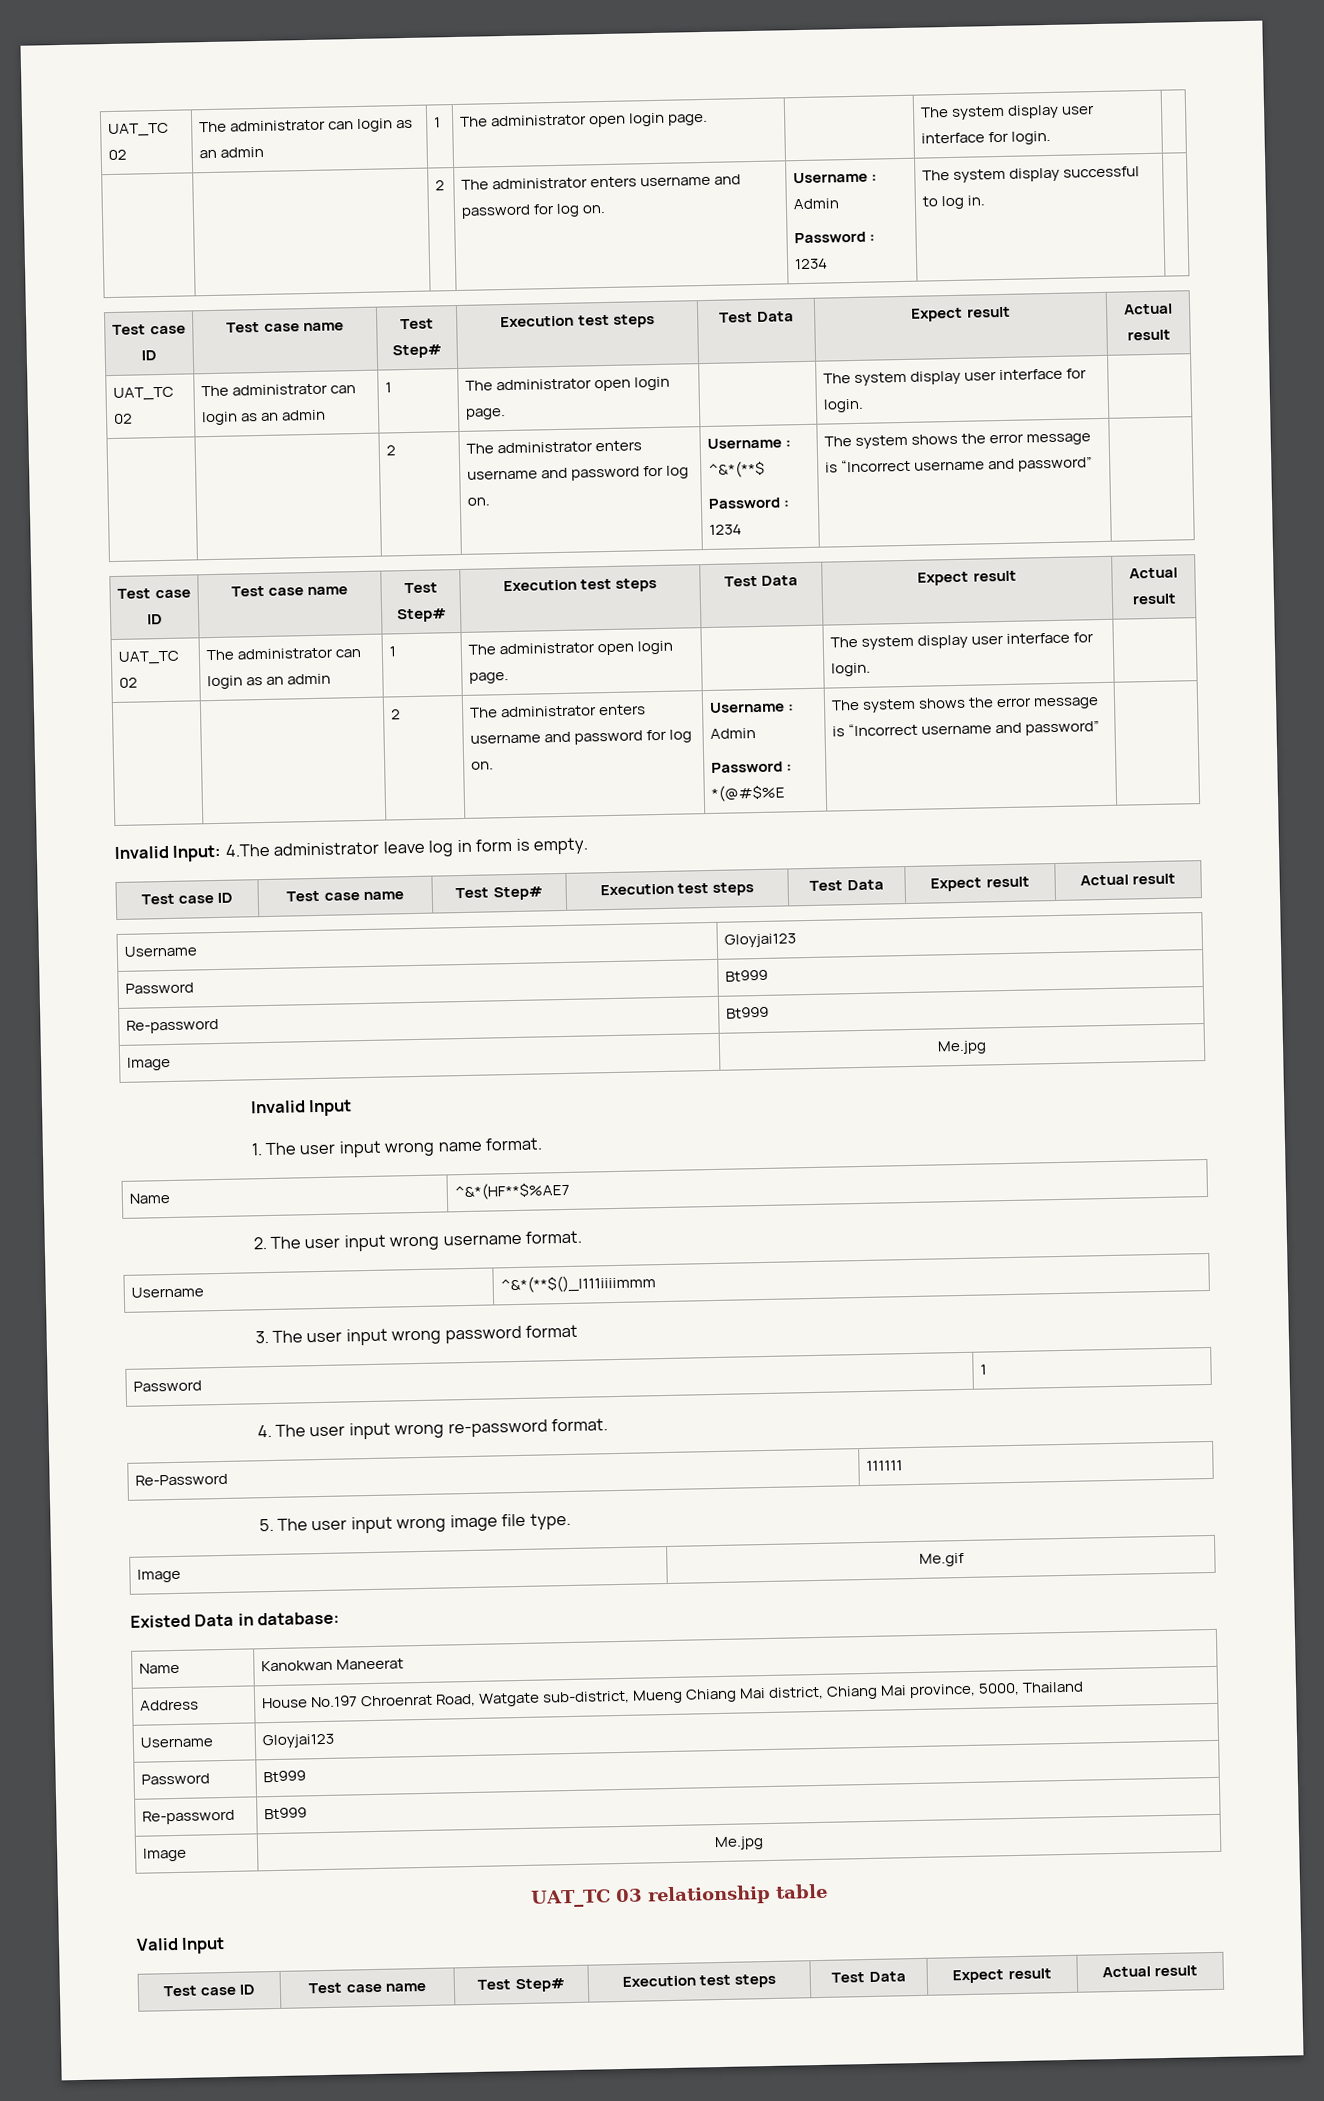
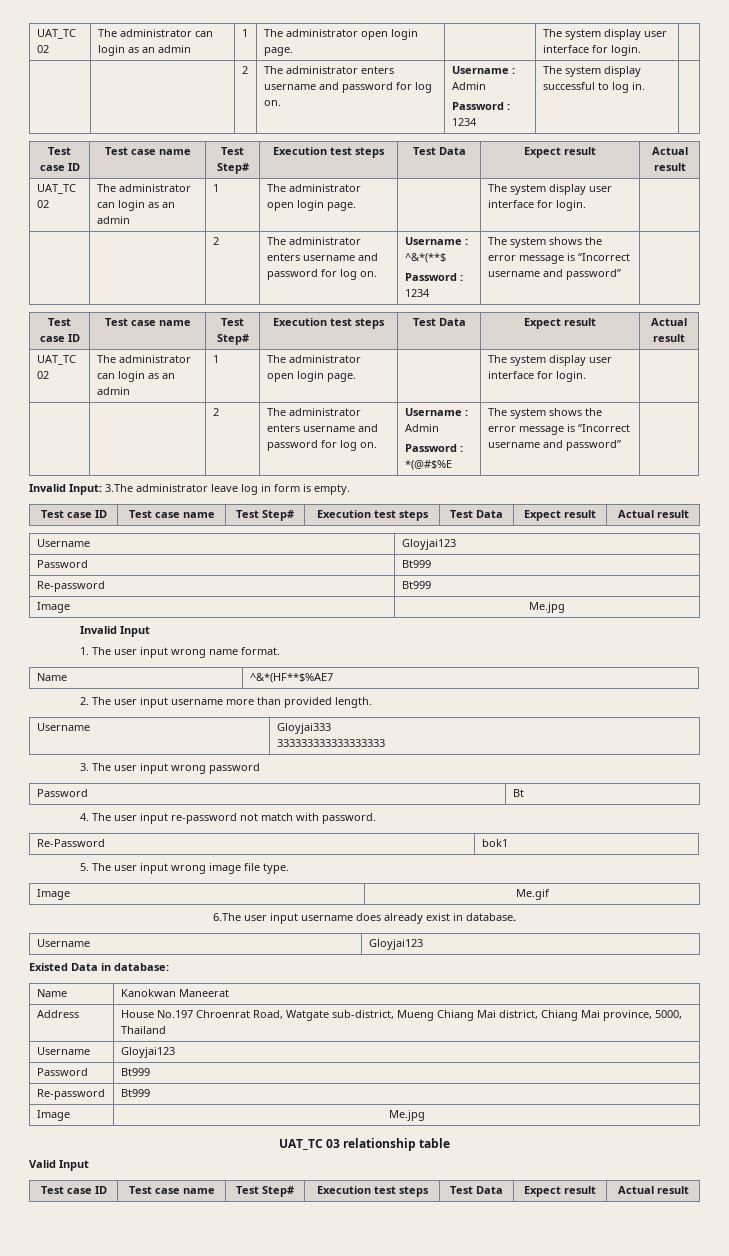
[224,843,270,857] 4.The -> [105,484,133,492] 3.The
[389,1230,583,1251] [130,1286,204,1298] [499,1274,656,1294] wrong username format. // Username | ^&*(**$()_l111iiiimmm -> [170,697,372,708] [36,723,90,731] [276,723,331,734] [276,739,385,747] username more than provided length. // Username | Gloyjai333 // 333333333333333333
[525,1324,579,1338] [132,1380,202,1392] [979,1364,987,1375] format // Password | 1 -> [36,789,88,797] [512,789,524,797] // Password | Bt
[394,1418,609,1439] wrong re-password format. -> [170,813,376,824] re-password not match with password.
[865,1460,903,1471] 111111 -> [481,839,508,847] bok1
(965, 1559) none -> [213,913,516,924] [36,939,90,947] [368,939,423,950] // 6.The user input username does already exist in database. // Username | Gloyjai123

